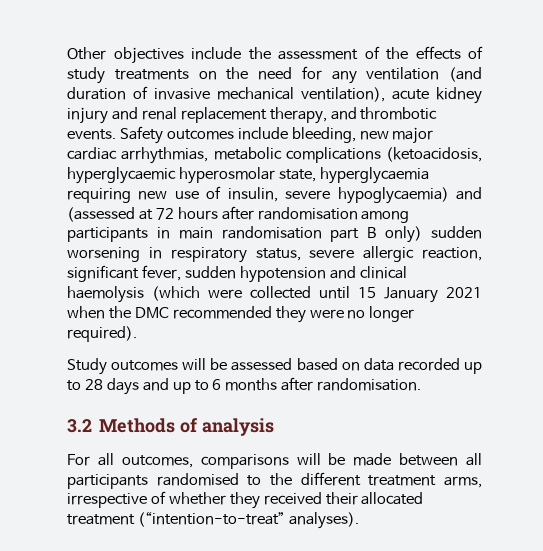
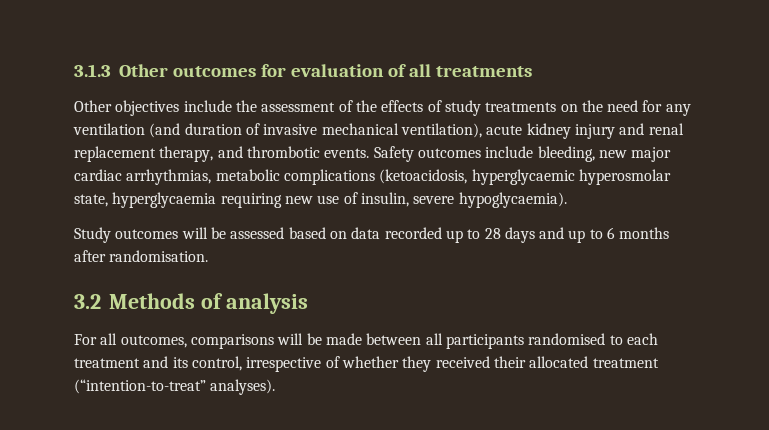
(67, 53) none -> [74,64,532,77] 3.1.3 Other outcomes for evaluation of all treatments //
[337,187,483,204] [67,206,410,223] [67,226,483,243] [67,246,482,263] [67,265,407,283] [67,286,482,303] [67,306,415,323] [67,326,137,342] hypoglycaemia) and (assessed at 72 hours after randomisation among participants in main randomisation part B only) sudden worsening in respiratory status, severe allergic reaction, significant fever, sudden hypotension and clinical haemolysis (which were collected until 15 January 2021 when the DMC recommended they were no longer required). -> [458,192,567,208] hypoglycaemia).
[270,472,482,488] the different treatment arms, -> [626,333,658,345] [74,356,242,371] each treatment and its control,

